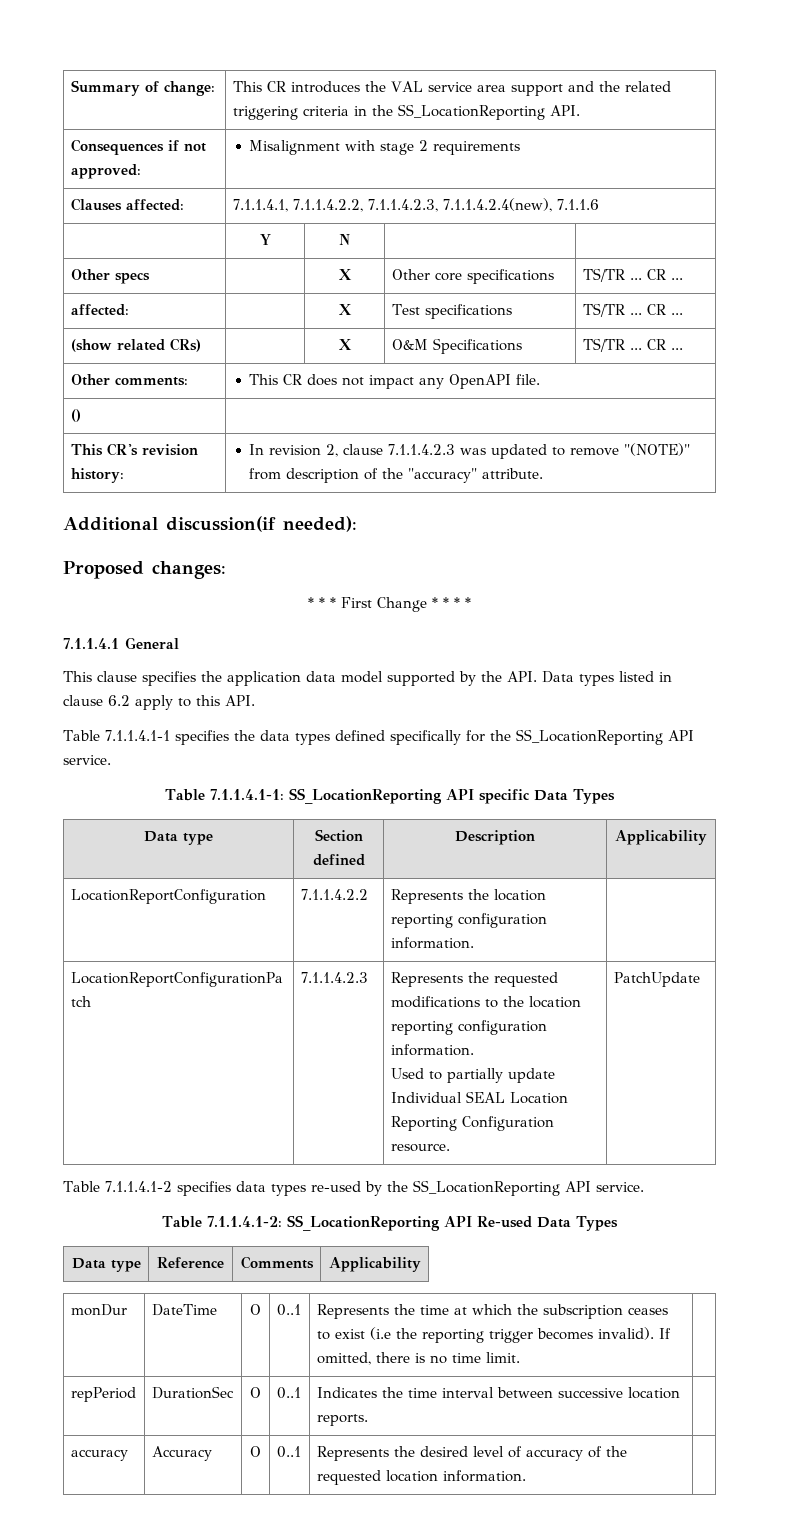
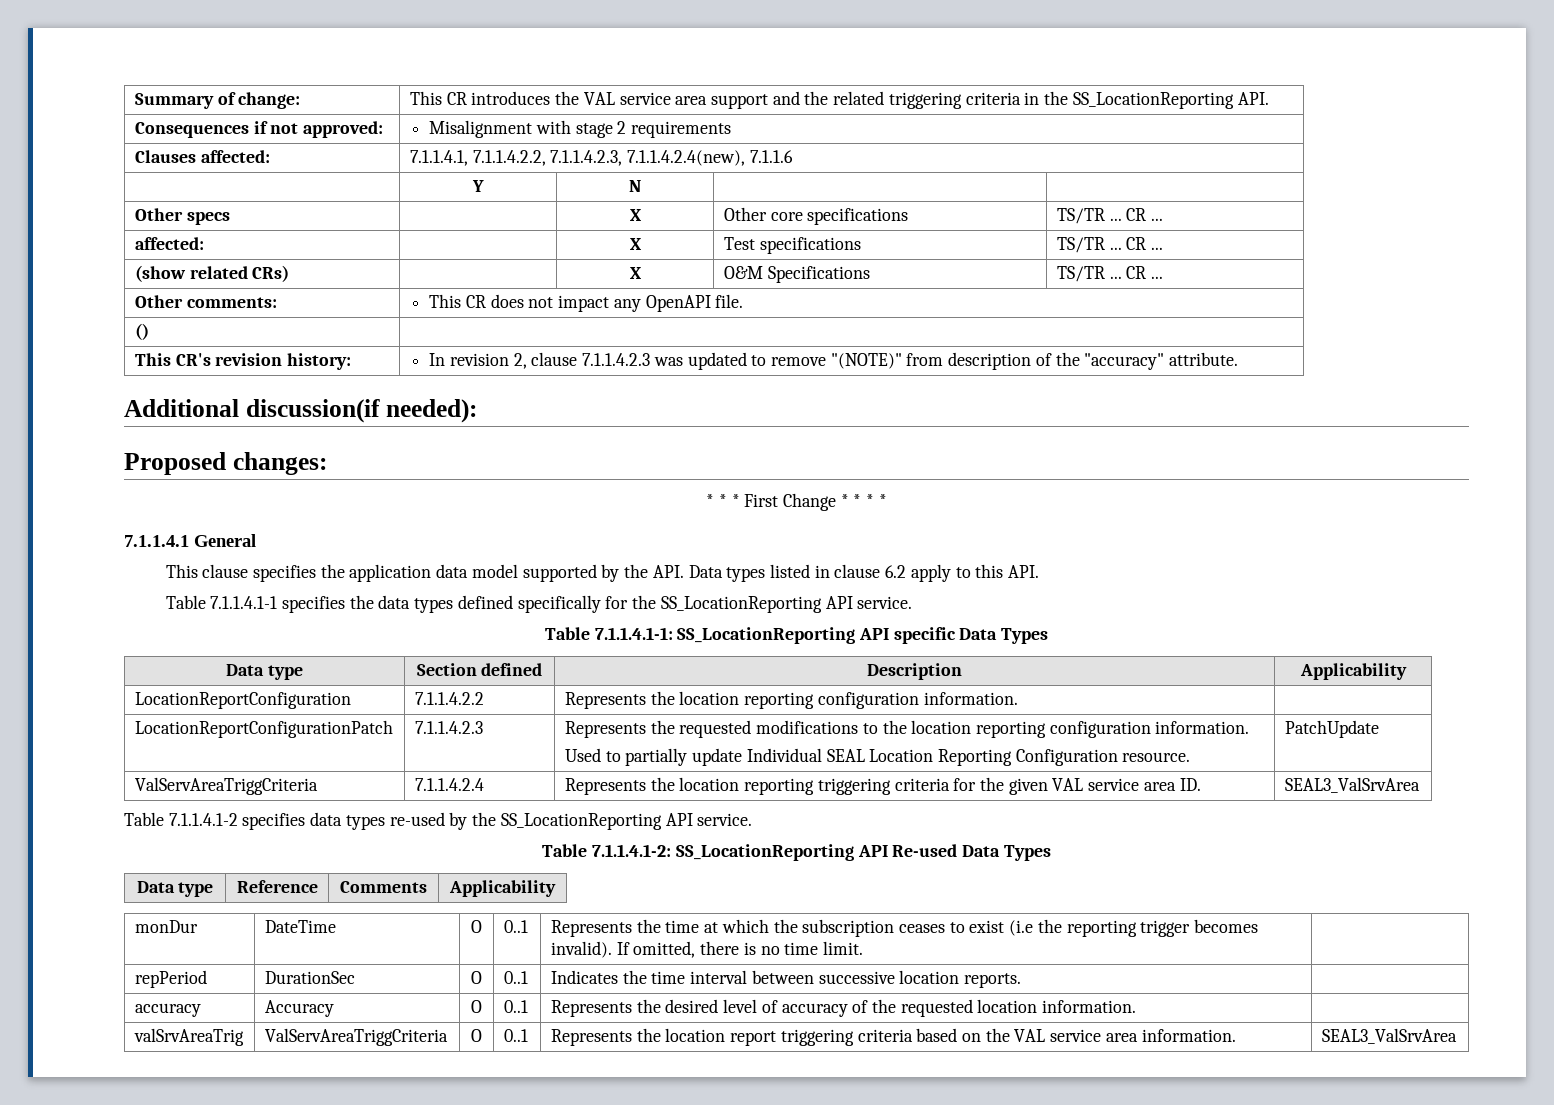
(700, 979) none -> [134,777,318,795] [414,778,484,791] [564,777,1201,795] [1284,777,1420,793] // ValServAreaTriggCriteria | 7.1.1.4.2.4 | Represents the location reporting triggering criteria for the given VAL service area ID. | SEAL3_ValSrvArea
(526, 1476) none -> [133,1028,244,1046] [264,1028,448,1046] [471,1029,482,1042] [503,1029,528,1042] [550,1028,1236,1046] [1321,1028,1457,1044] // valSrvAreaTrig | ValServAreaTriggCriteria | O | 0..1 | Represents the location report triggering criteria based on the VAL service area information. | SEAL3_ValSrvArea

